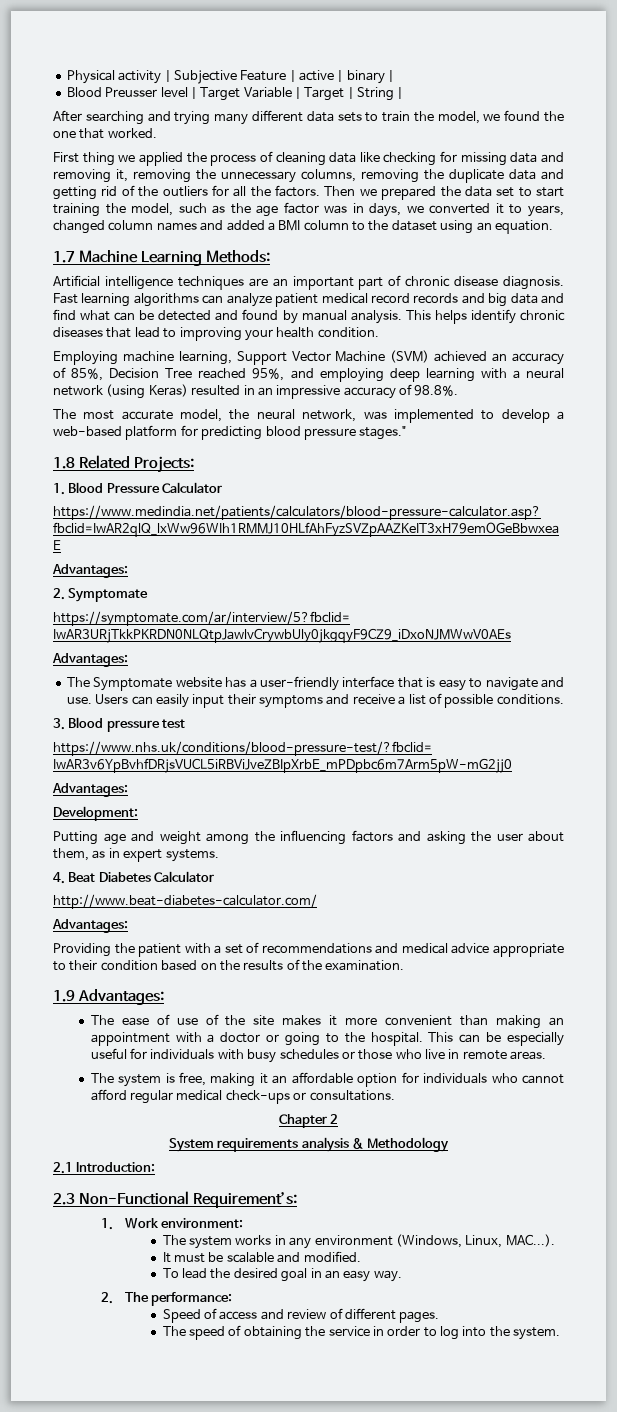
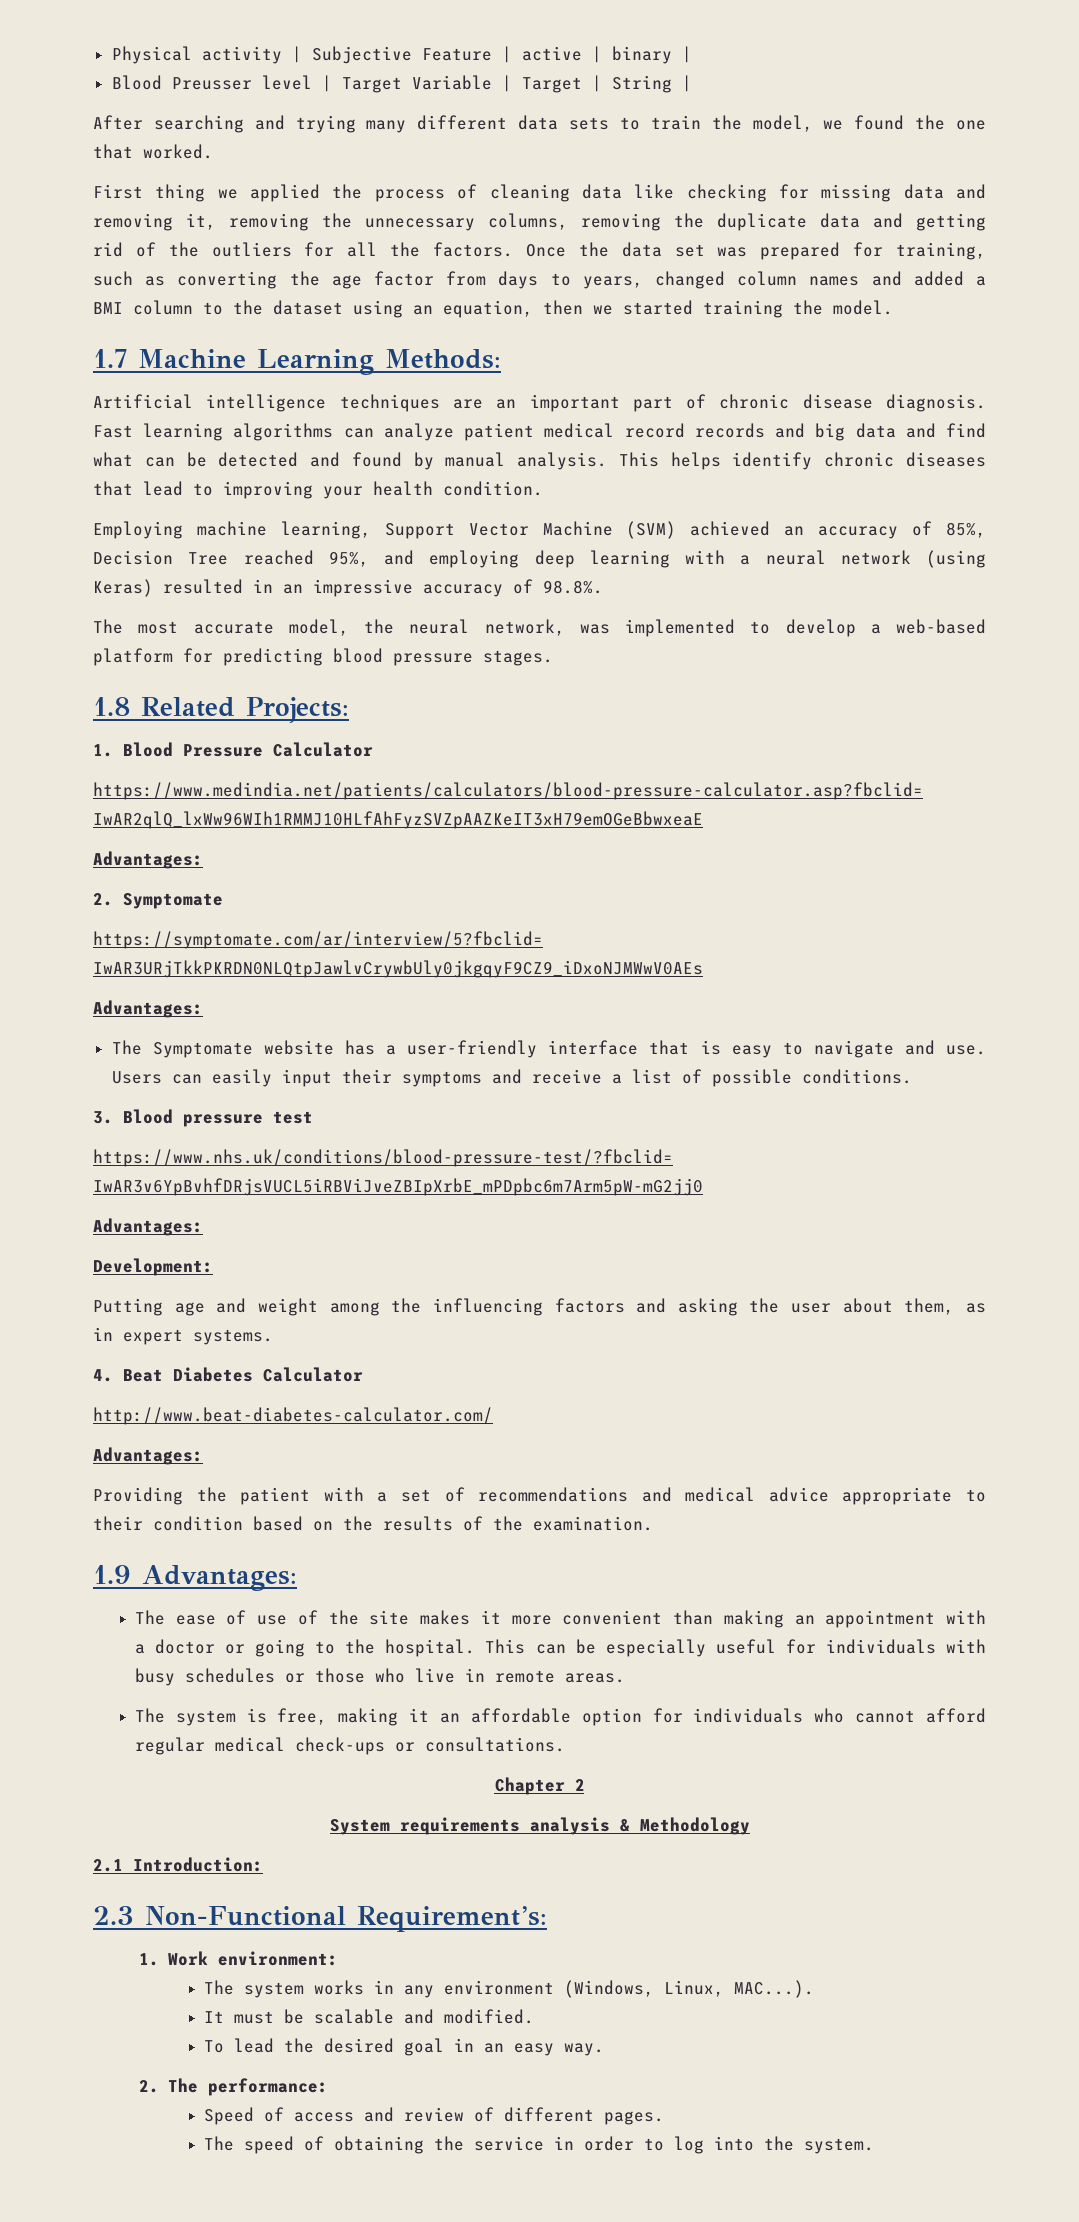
[324,186,564,200] [53,203,174,217] Then we prepared the data set to start training the model, -> [525,242,987,260] Once the data set was prepared for training,
(226, 209) none -> [177,271,278,289] converting
[324,203,504,217] was in days, we converted it -> [446,271,539,289] from days
[494,220,553,234] equation. -> [443,300,893,318] equation, then we started training the model.
[359,426,407,440] stages." -> [483,650,553,666] stages.

